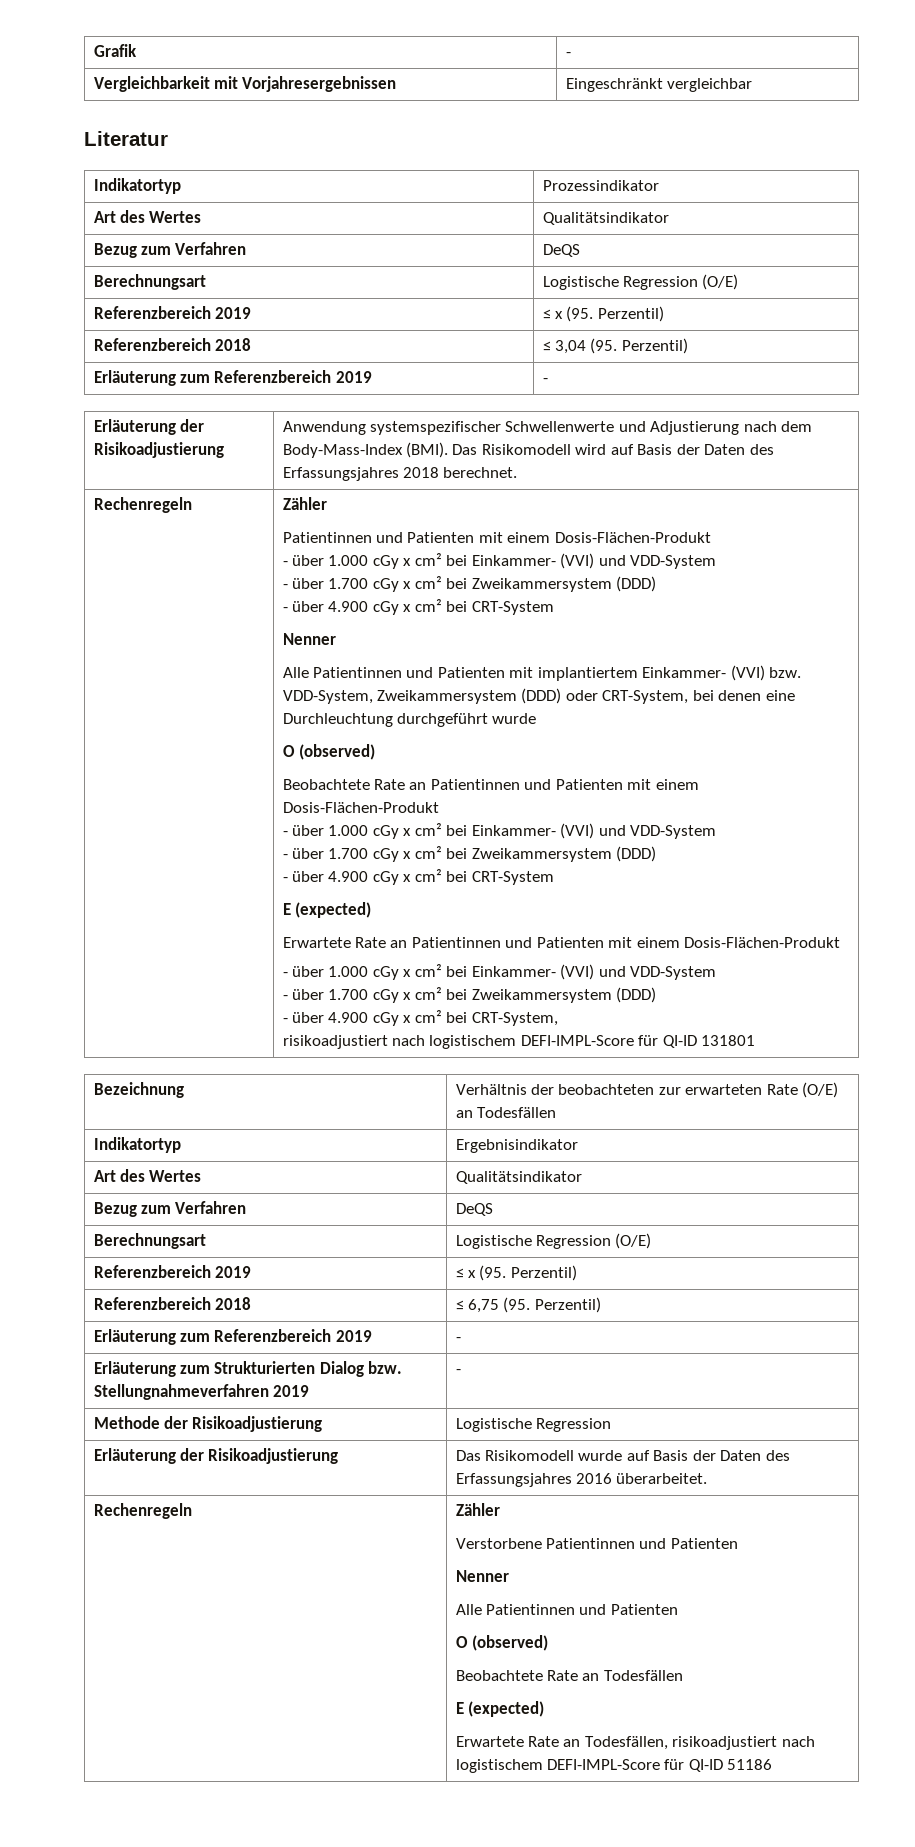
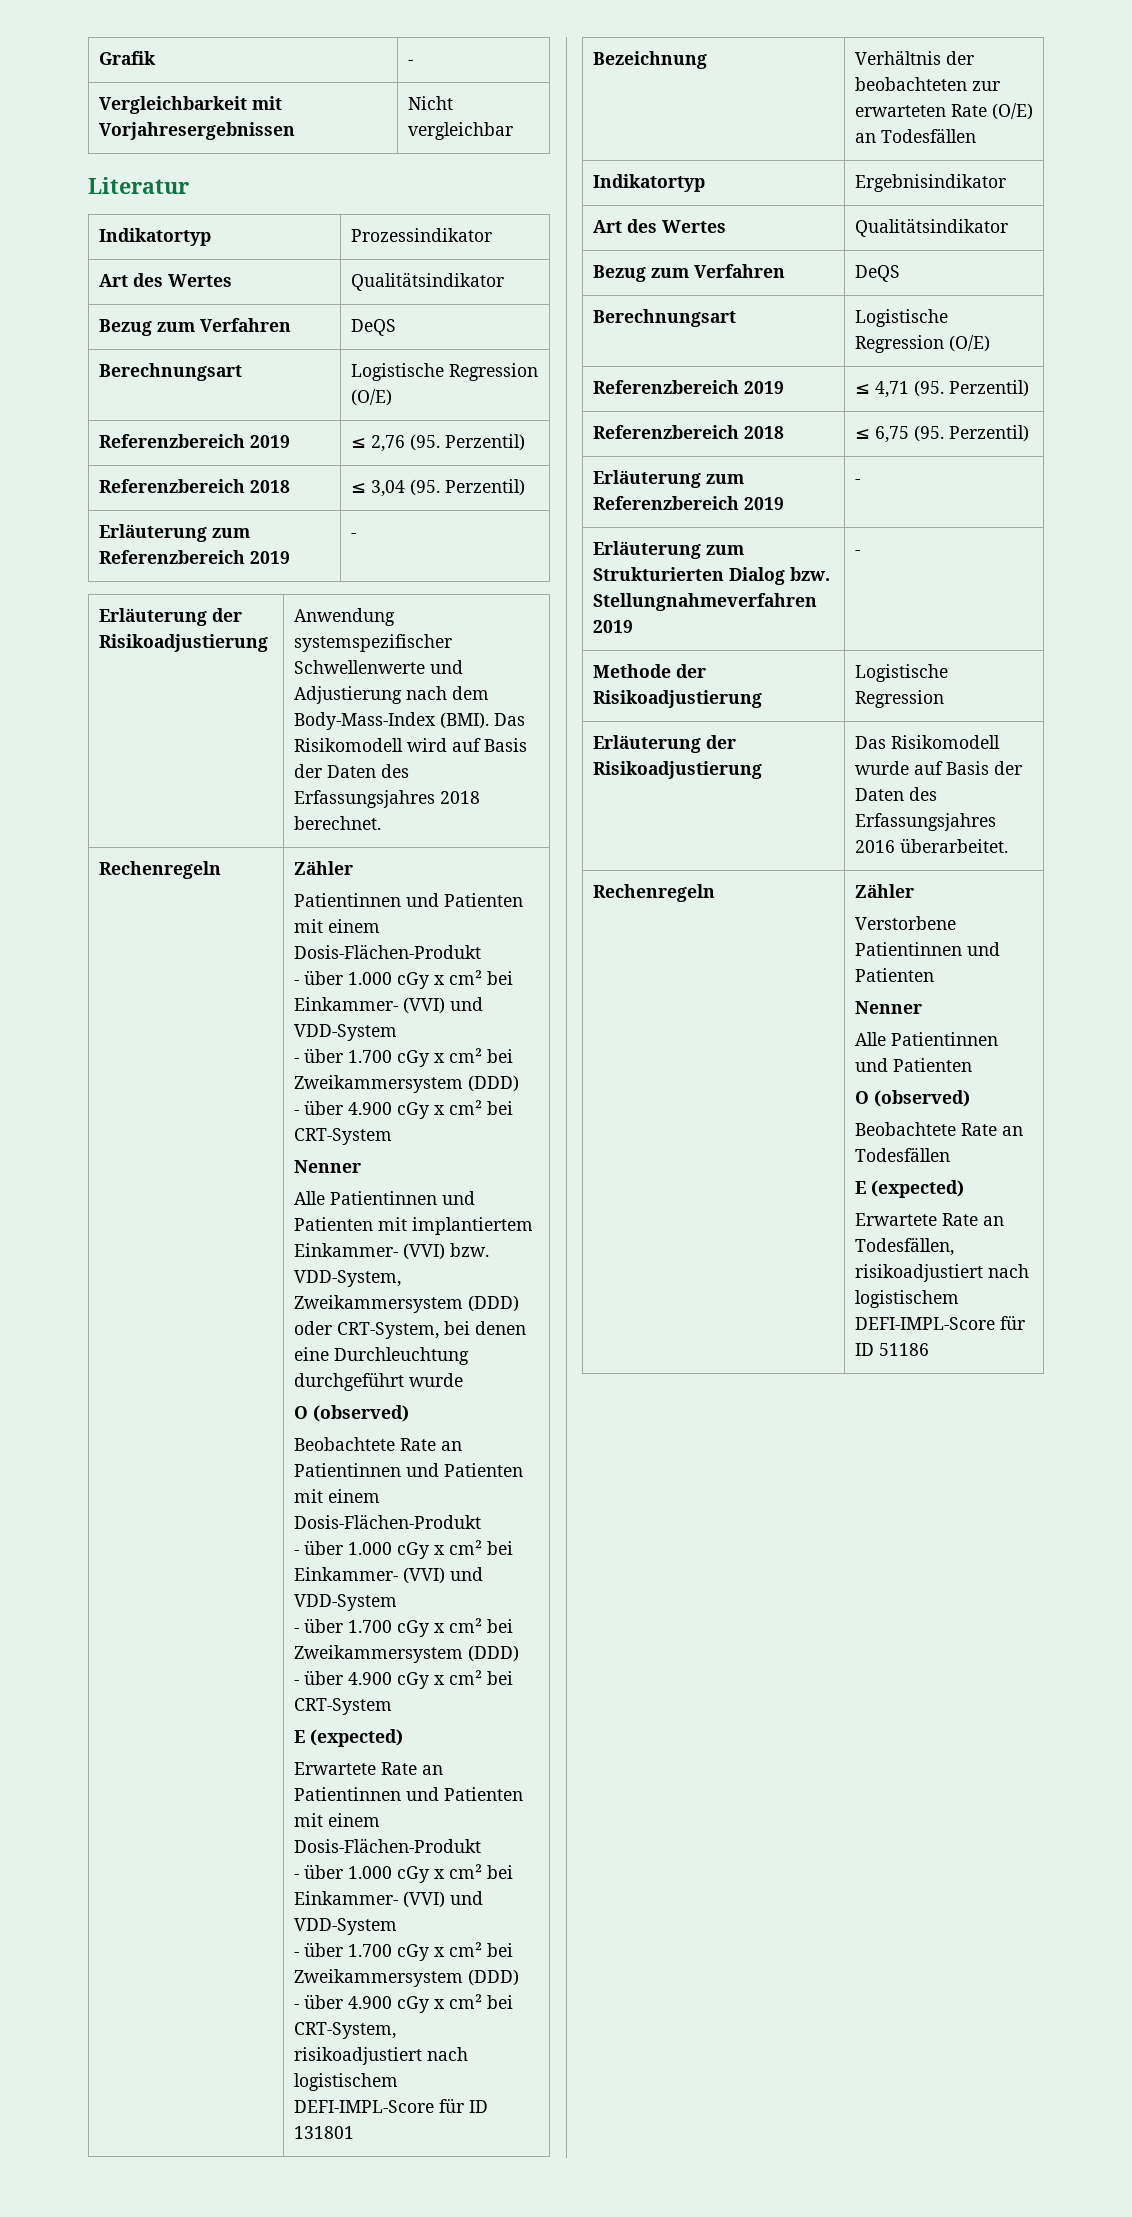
[565,78,663,92] Eingeschränkt -> [407,96,453,110] Nicht
[555,311,564,319] x -> [370,435,405,452] 2,76
[662,1035,697,1048] QI-ID -> [468,2100,488,2113] ID
[468,1270,477,1278] x -> [874,381,909,398] 4,71
[688,1759,723,1772] QI-ID -> [854,1343,874,1356] ID

